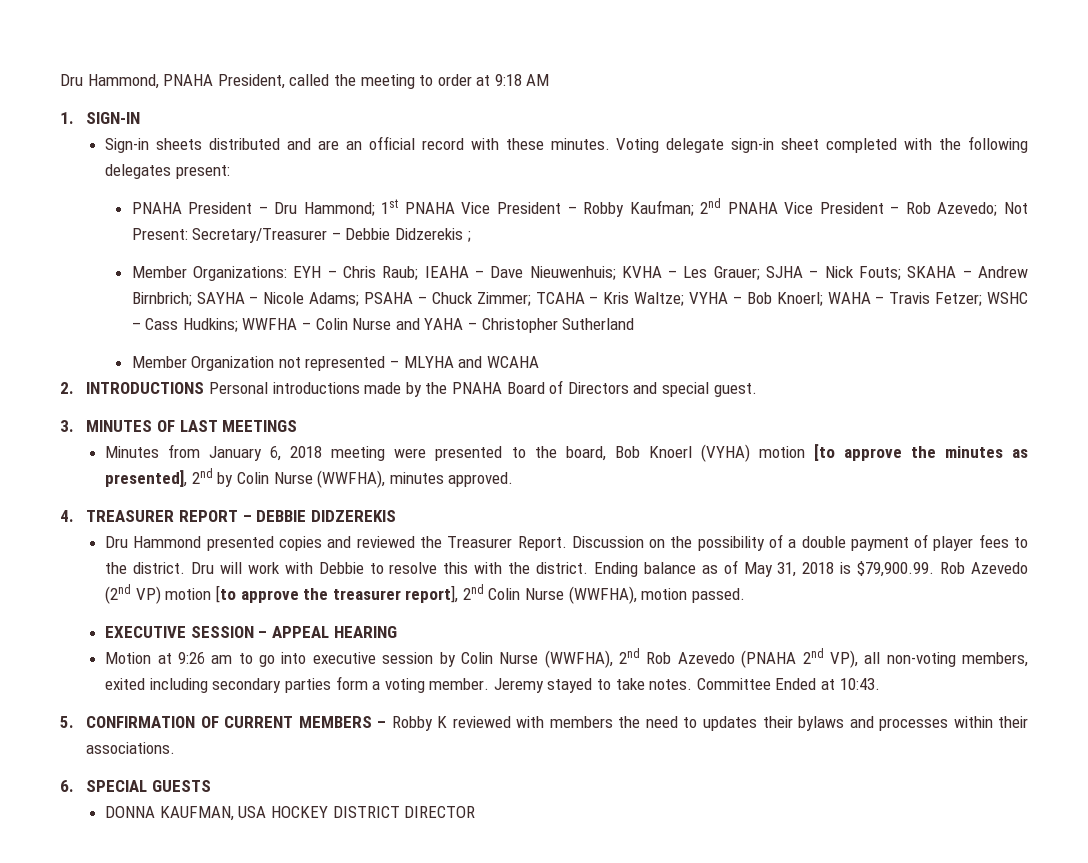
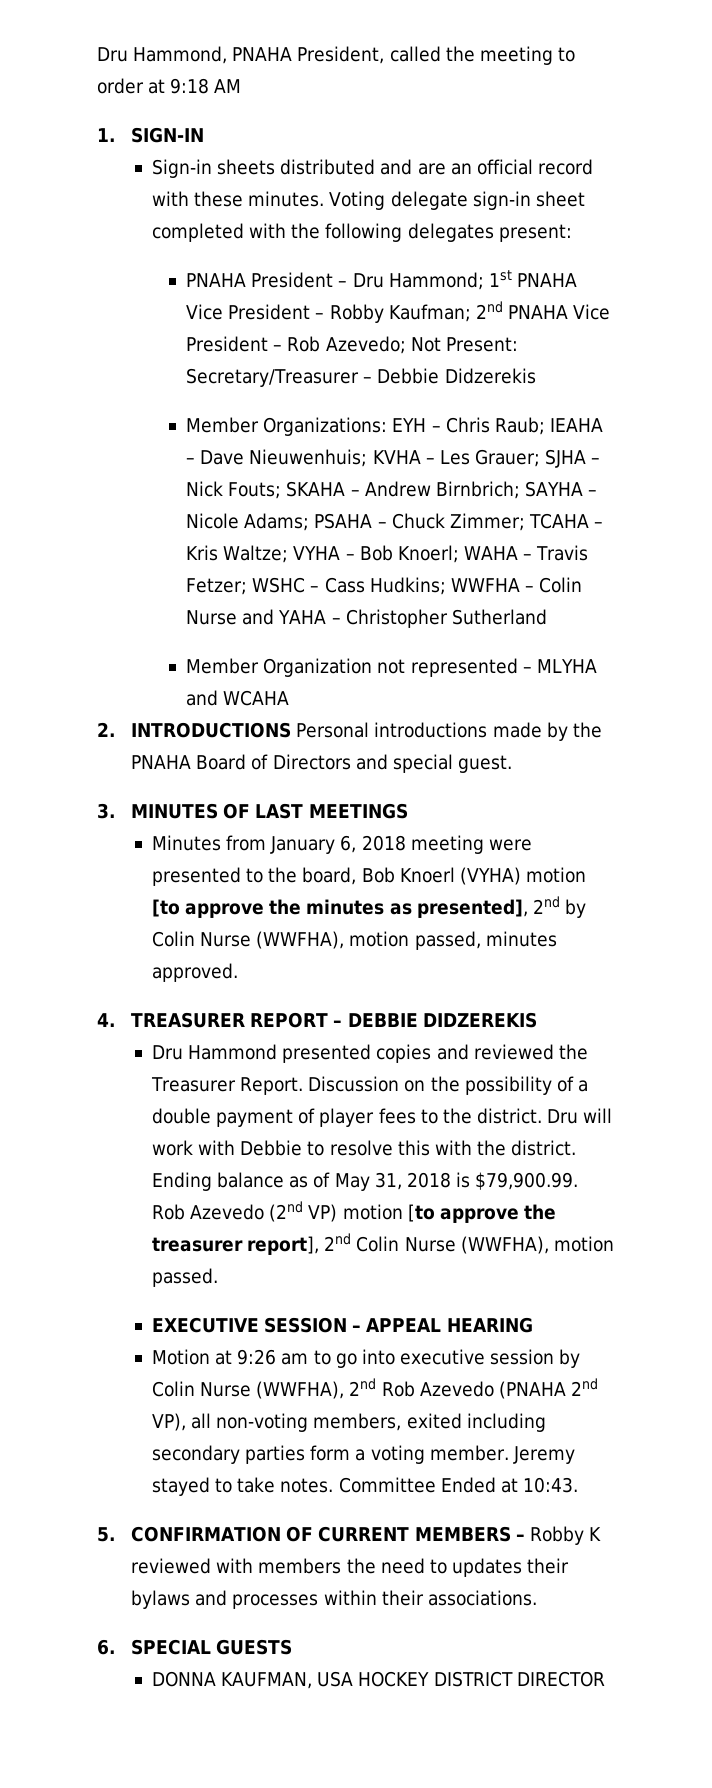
[467,231,471,242] ; -> (536, 376) none
(386, 479) none -> [349,931,481,950] motion passed,

